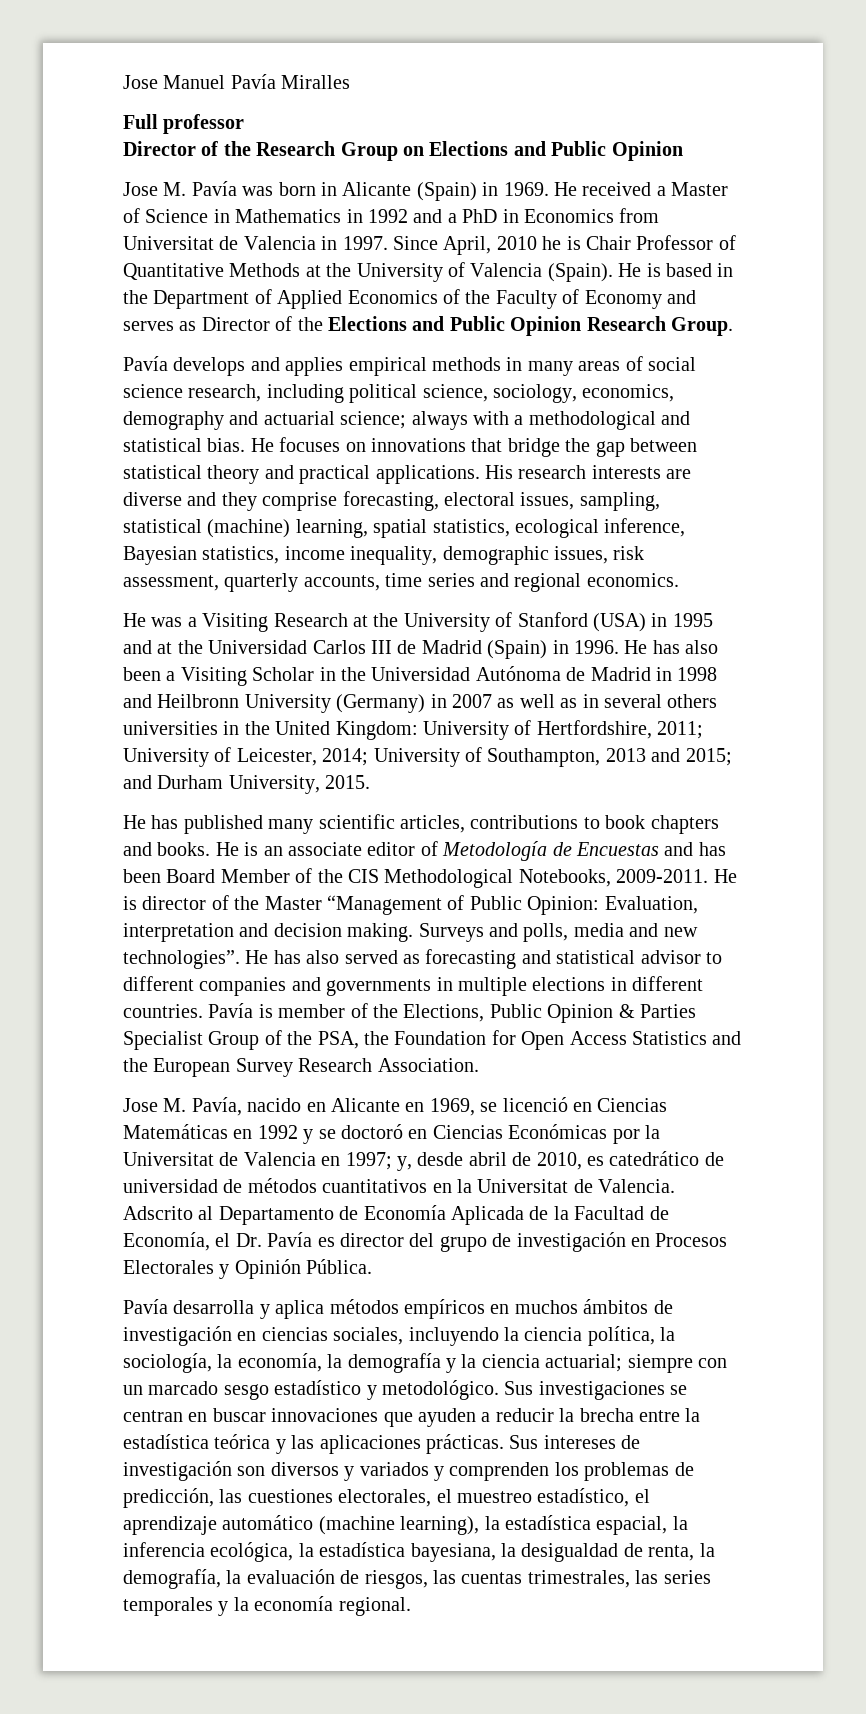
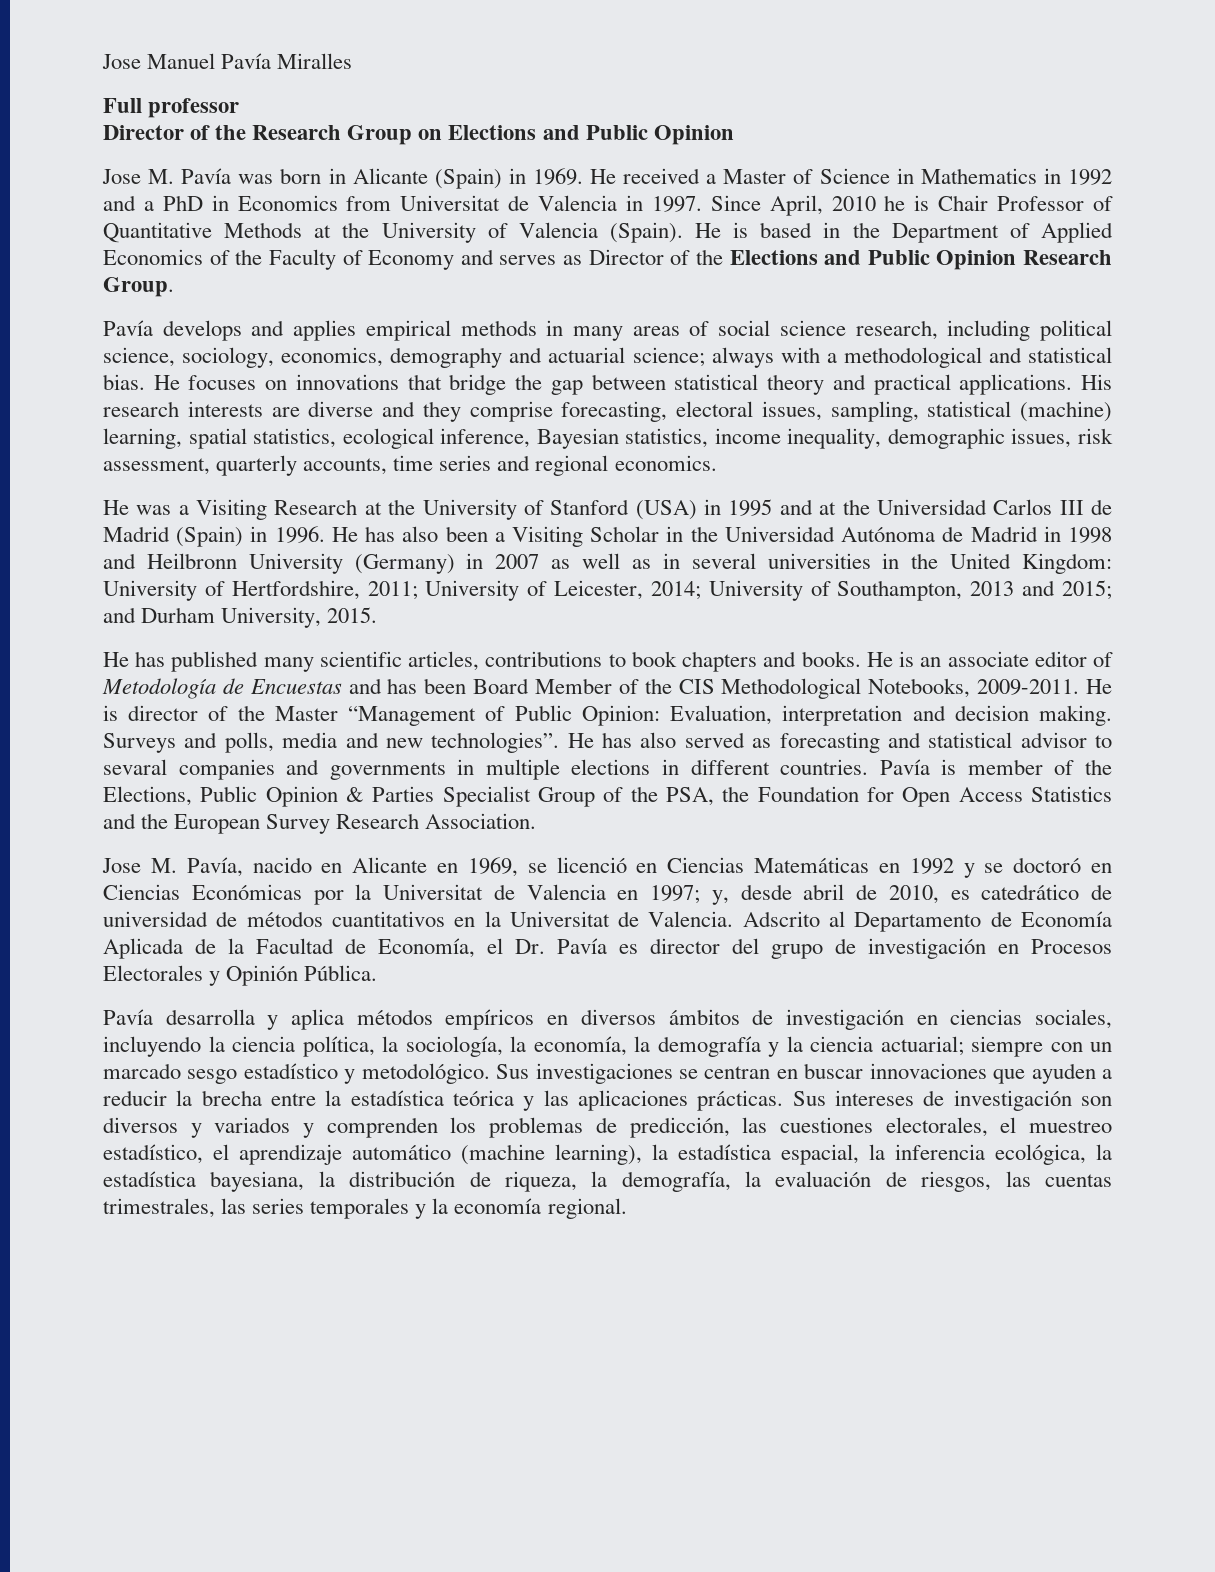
[667,694,718,708] others -> (756, 561) none
[123,976,194,991] different -> [103,759,167,775] sevaral
[514,1300,578,1314] muchos -> [580,1009,656,1025] diversos
[521,1543,695,1562] desigualdad de renta, -> [349,1171,577,1192] distribución de riqueza,

